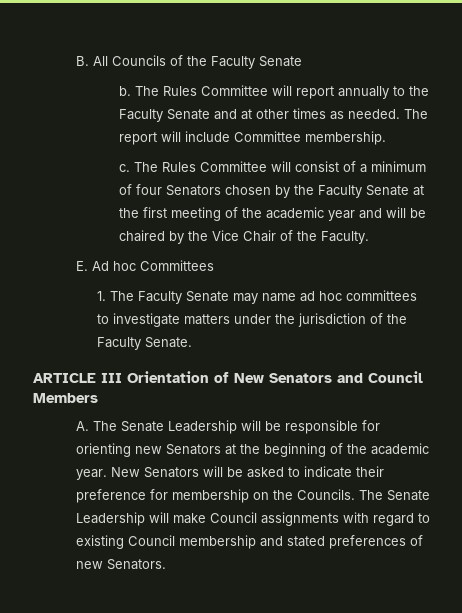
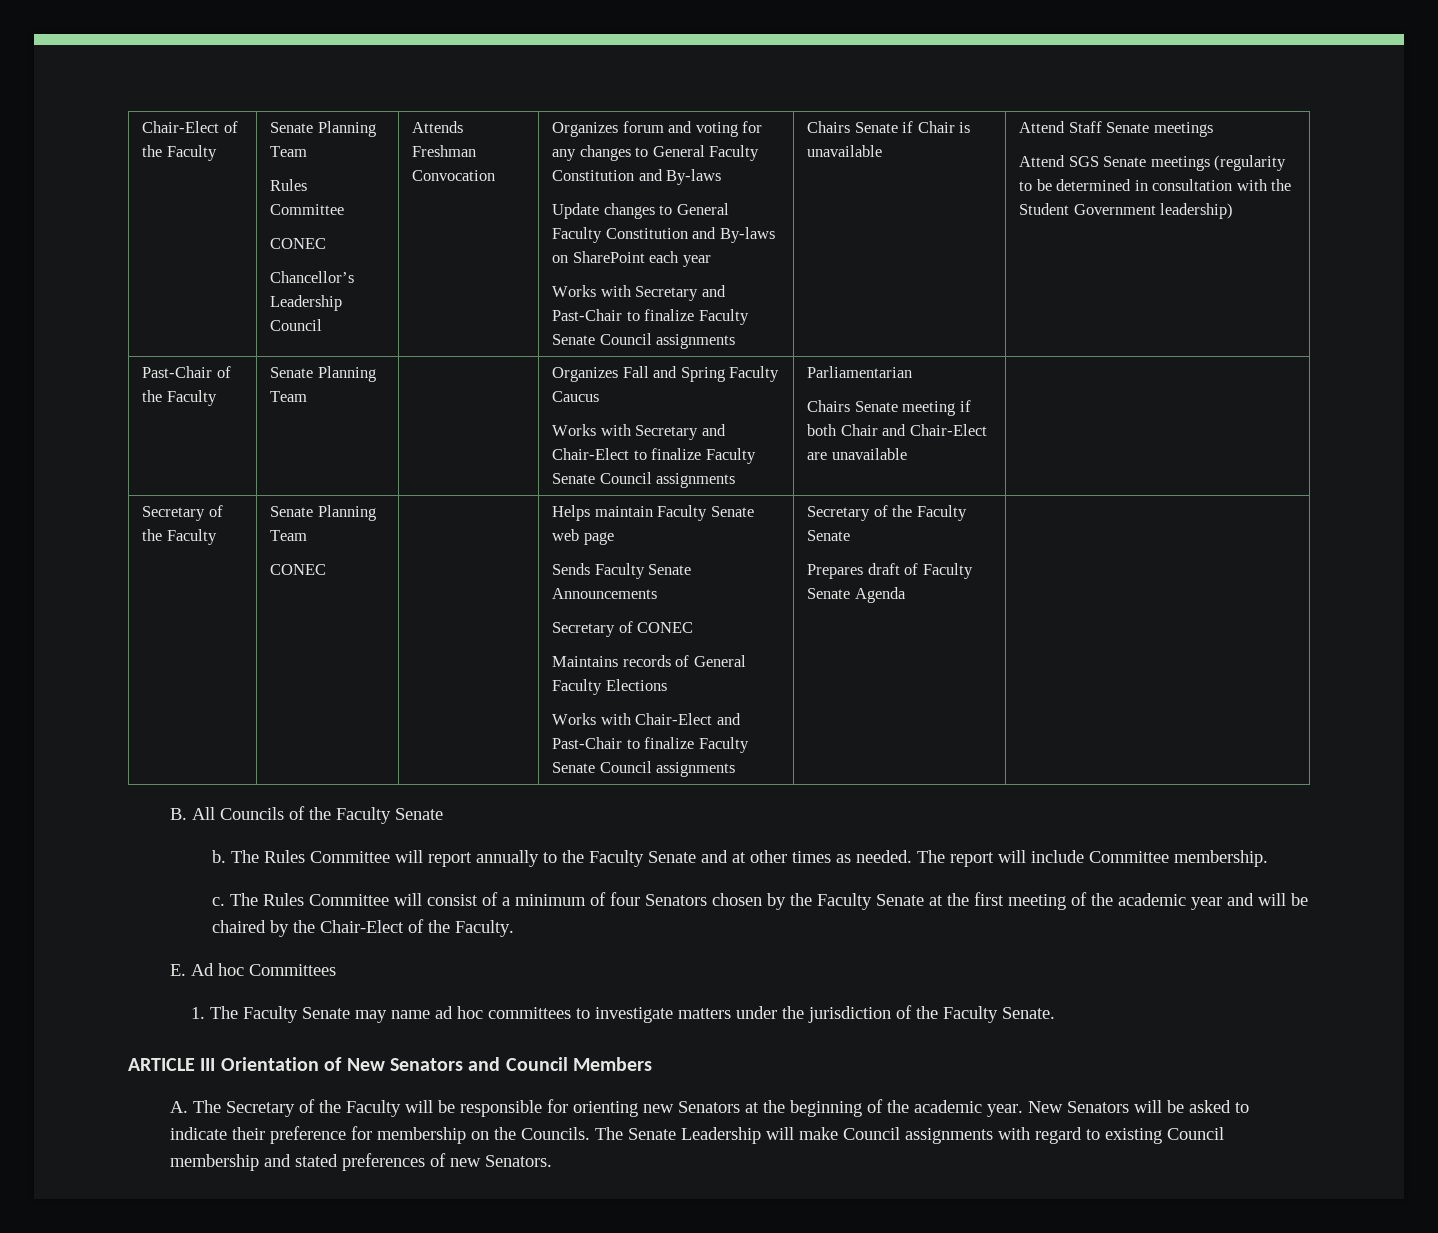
(75, 61) none -> [142,121,238,133] [142,145,217,161] [270,121,376,137] [270,146,308,157] [270,179,308,191] [270,204,345,215] [270,238,327,249] [270,271,355,283] [270,295,343,311] [270,319,323,331] [412,121,464,133] [412,145,477,157] [412,170,496,181] [552,121,763,137] [552,145,760,161] [552,169,722,185] [552,203,729,219] [552,227,775,243] [552,251,711,267] [552,285,726,301] [552,309,749,325] [552,333,736,349] [807,121,971,133] [807,145,883,157] [1019,121,1213,137] [1019,155,1287,171] [1019,179,1292,191] [1019,203,1234,219] [142,366,231,378] [142,390,217,406] [270,366,376,382] [270,391,308,402] [552,366,780,382] [552,391,600,402] [552,424,726,440] [552,448,756,464] [552,472,736,488] [807,366,913,378] [807,400,971,416] [807,424,987,436] [807,448,907,460] [142,505,223,521] [142,529,217,545] [270,505,376,521] [270,530,308,541] [270,564,327,575] [552,505,754,521] [552,529,614,545] [552,563,692,579] [552,588,658,599] [552,621,694,637] [552,655,746,667] [552,679,667,695] [552,713,741,725] [552,737,749,753] [552,761,736,777] [807,505,967,521] [807,530,851,541] [807,563,973,579] [807,587,906,603] Chair-Elect of the Faculty | Senate Planning Team // Rules Committee // CONEC // Chancellor’s Leadership Council | Attends Freshman Convocation | Organizes forum and voting for any changes to General Faculty Constitution and By-laws // Update changes to General Faculty Constitution and By-laws on SharePoint each year // Works with Secretary and Past-Chair to finalize Faculty Senate Council assignments | Chairs Senate if Chair is unavailable | Attend Staff Senate meetings // Attend SGS Senate meetings (regularity to be determined in consultation with the Student Government leadership) // Past-Chair of the Faculty | Senate Planning Team | | Organizes Fall and Spring Faculty Caucus // Works with Secretary and Chair-Elect to finalize Faculty Senate Council assignments | Parliamentarian // Chairs Senate meeting if both Chair and Chair-Elect are unavailable | // Secretary of the Faculty | Senate Planning Team // CONEC | | Helps maintain Faculty Senate web page // Sends Faculty Senate Announcements // Secretary of CONEC // Maintains records of General Faculty Elections // Works with Chair-Elect and Past-Chair to finalize Faculty Senate Council assignments | Secretary of the Faculty Senate // Prepares draft of Faculty Senate Agenda | //
[211,230,276,242] Vice Chair -> [319,920,404,933] Chair-Elect
[120,420,237,434] Senate Leadership -> [225,1099,401,1117] Secretary of the Faculty

